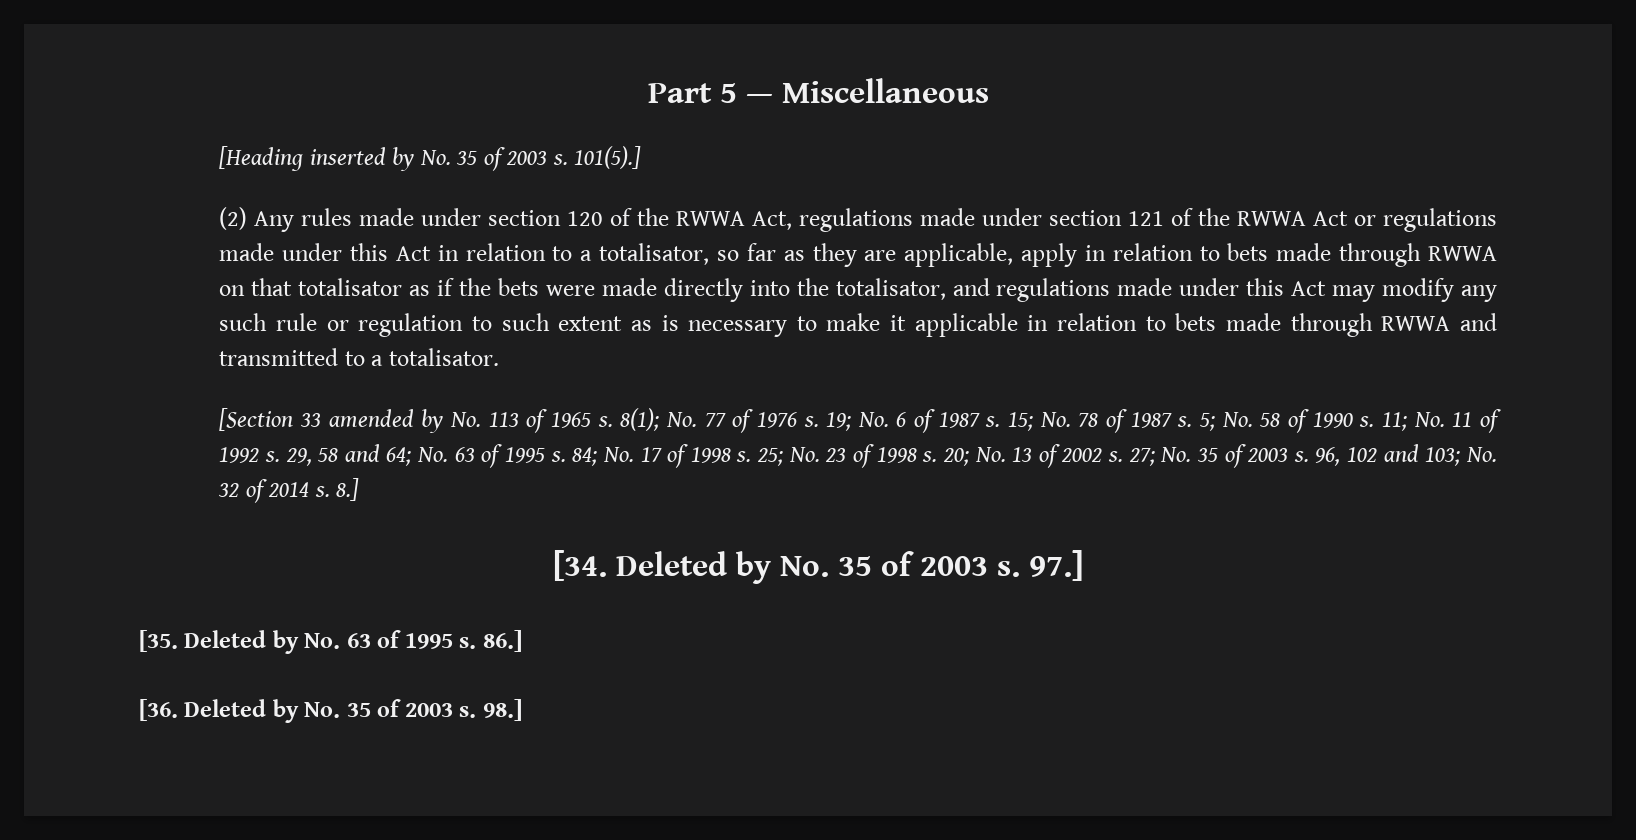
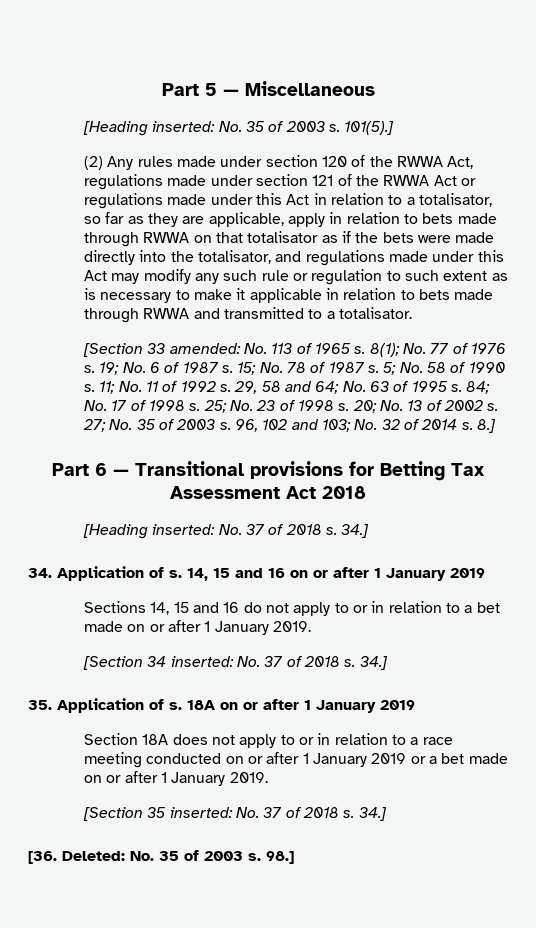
[309,147,415,171] inserted by -> [152,121,216,132] inserted:
[328,409,444,433] amended by -> [169,343,241,354] amended:
[553,550,1083,584] [139,630,522,654] [34. Deleted by No. 35 of 2003 s. 97.] // [35. Deleted by No. 63 of 1995 s. 86.] -> [52,461,485,481] [170,486,366,499] [83,524,370,539] [28,566,485,581] [84,601,500,616] [84,620,312,635] [83,656,388,670] [28,698,415,713] [84,733,453,748] [84,752,508,768] [84,771,268,786] [83,807,387,821] Part 6 — Transitional provisions for Betting Tax Assessment Act 2018 // [Heading inserted: No. 37 of 2018 s. 34.] // 34. Application of s. 14, 15 and 16 on or after 1 January 2019 // Sections 14, 15 and 16 do not apply to or in relation to a bet made on or after 1 January 2019. // [Section 34 inserted: No. 37 of 2018 s. 34.] // 35. Application of s. 18A on or after 1 January 2019 // Section 18A does not apply to or in relation to a race meeting conducted on or after 1 January 2019 or a bet made on or after 1 January 2019. // [Section 35 inserted: No. 37 of 2018 s. 34.]
[184,699,299,723] Deleted by -> [62,851,125,861] Deleted:

